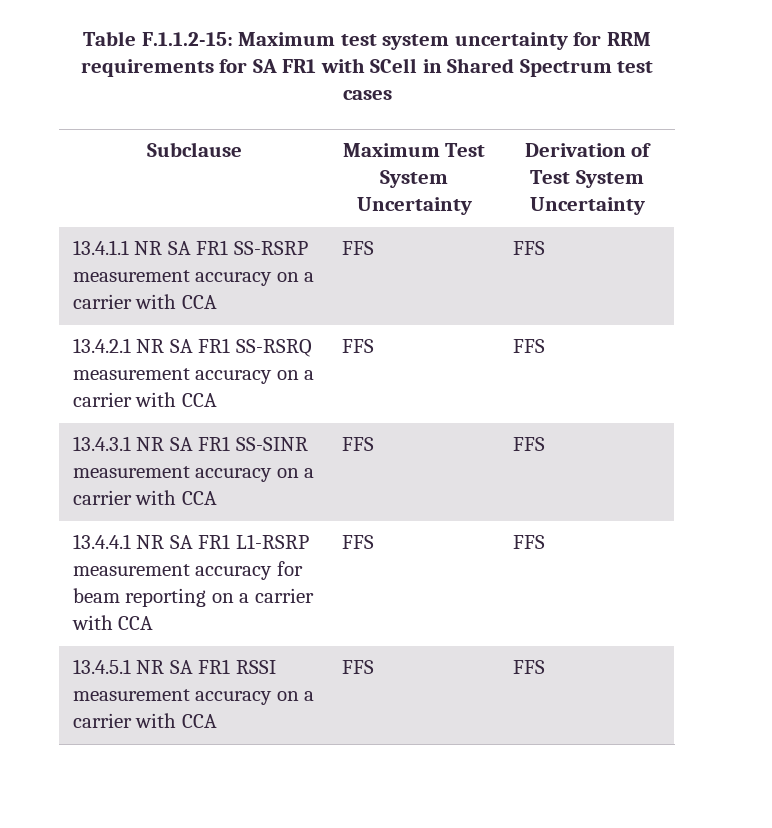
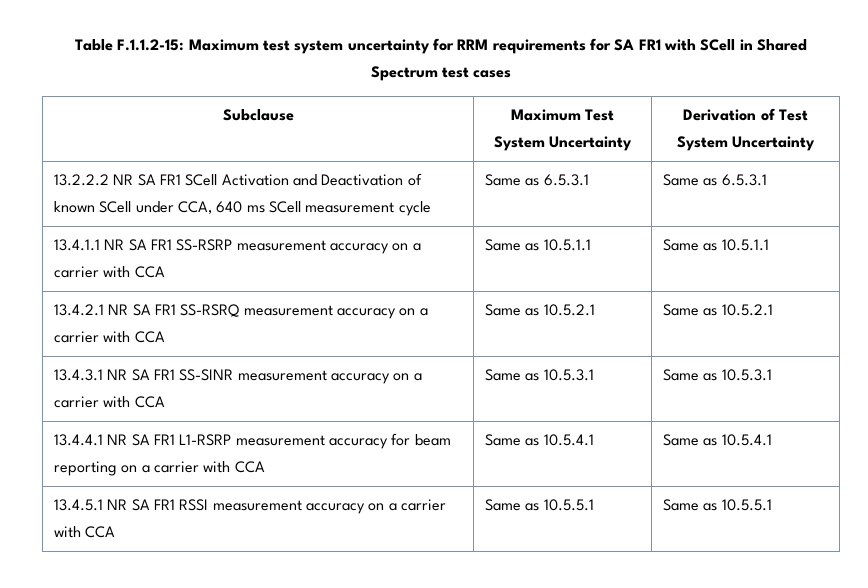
(645, 206) none -> [53,173,422,186] [53,201,431,216] [484,174,589,186] [662,174,767,186] // 13.2.2.2 NR SA FR1 SCell Activation and Deactivation of known SCell under CCA, 640 ms SCell measurement cycle | Same as 6.5.3.1 | Same as 6.5.3.1
[341,241,374,255] [512,241,545,255] FFS | FFS -> [484,239,591,251] [662,239,769,251] Same as 10.5.1.1 | Same as 10.5.1.1
[341,339,374,353] [512,339,545,353] FFS | FFS -> [484,304,595,316] [662,304,773,316] Same as 10.5.2.1 | Same as 10.5.2.1
[341,437,374,451] [512,437,545,451] FFS | FFS -> [484,369,594,381] [662,369,772,381] Same as 10.5.3.1 | Same as 10.5.3.1
[341,535,374,549] [512,535,545,549] FFS | FFS -> [484,434,594,446] [662,434,772,446] Same as 10.5.4.1 | Same as 10.5.4.1
[341,660,374,674] [512,660,545,674] FFS | FFS -> [484,499,594,511] [662,499,772,511] Same as 10.5.5.1 | Same as 10.5.5.1

